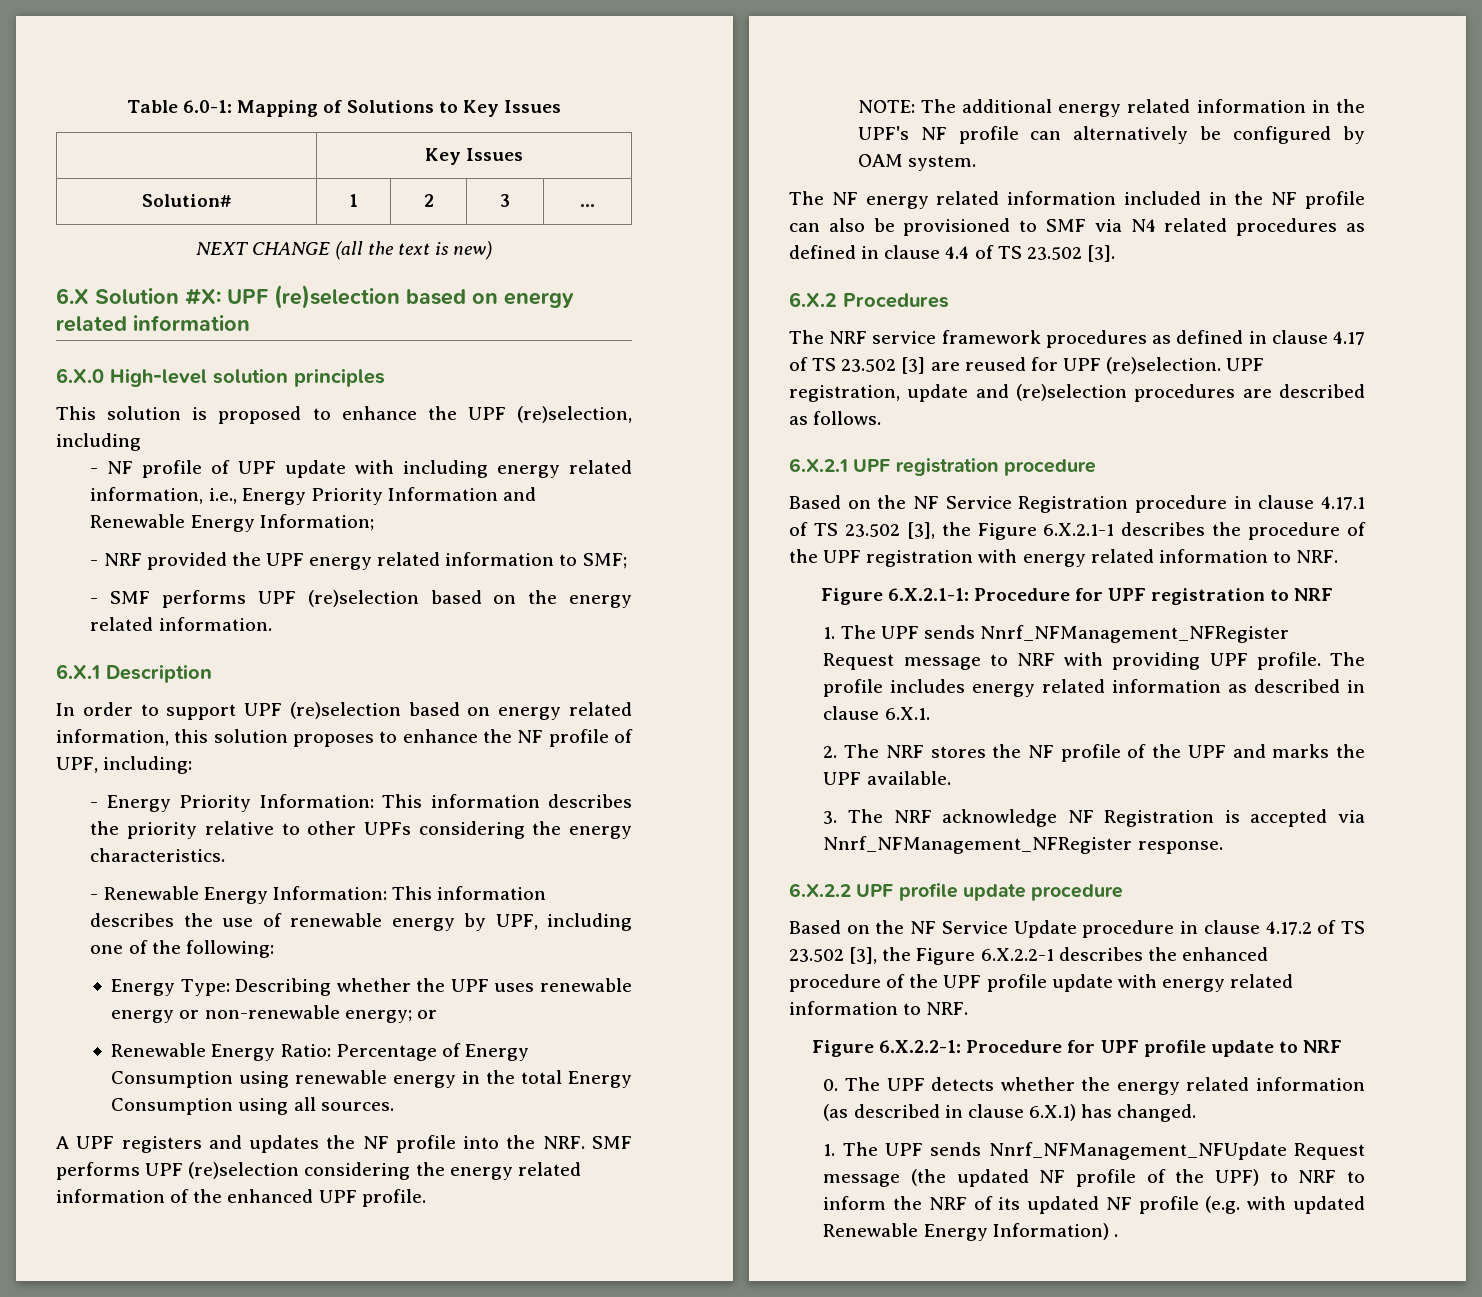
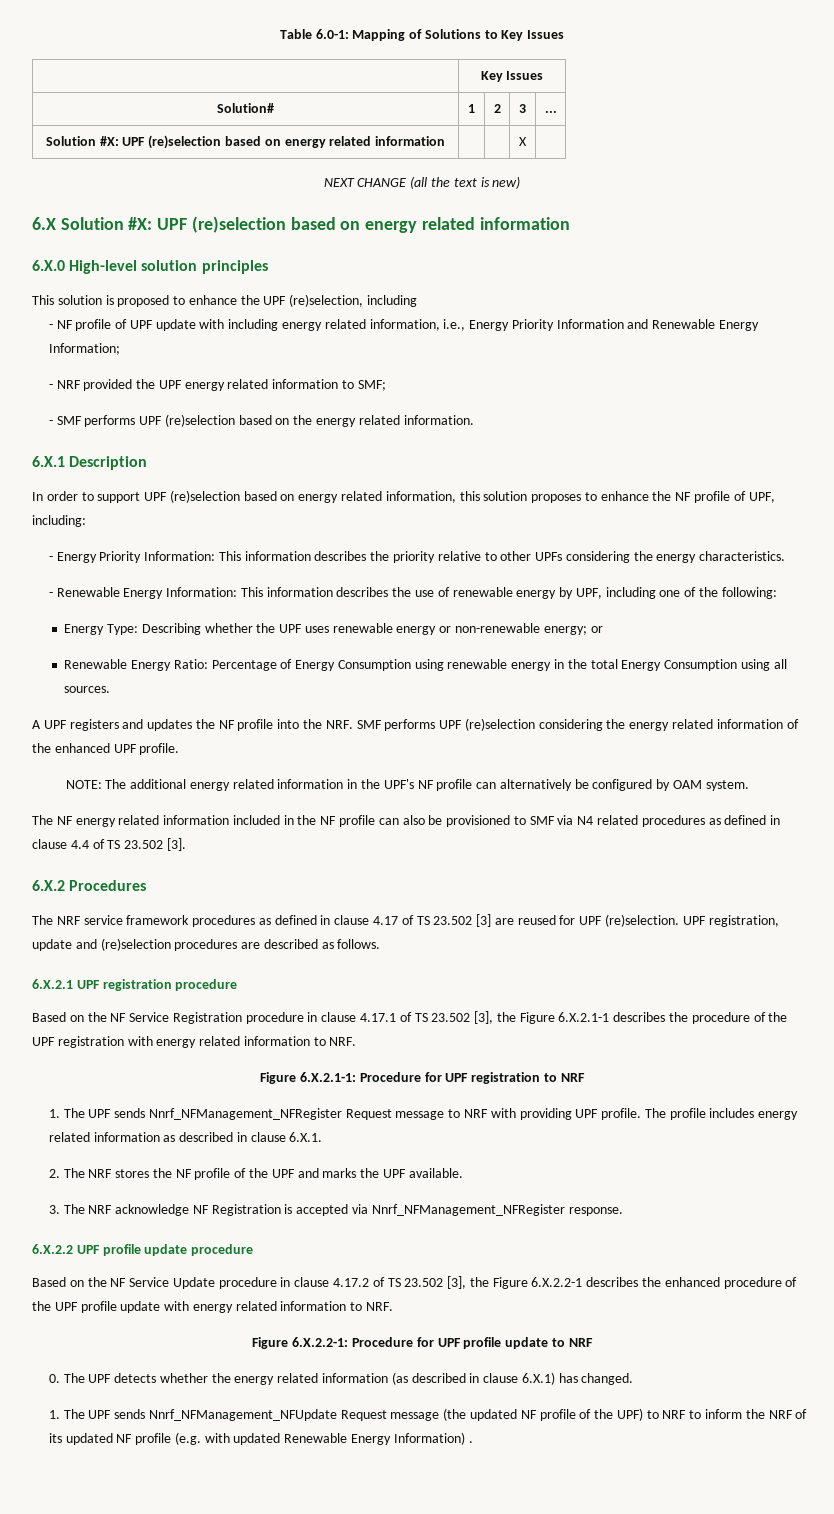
(595, 205) none -> [45,135,446,149] [519,137,527,146] // Solution #X: UPF (re)selection based on energy related information | | | X |

